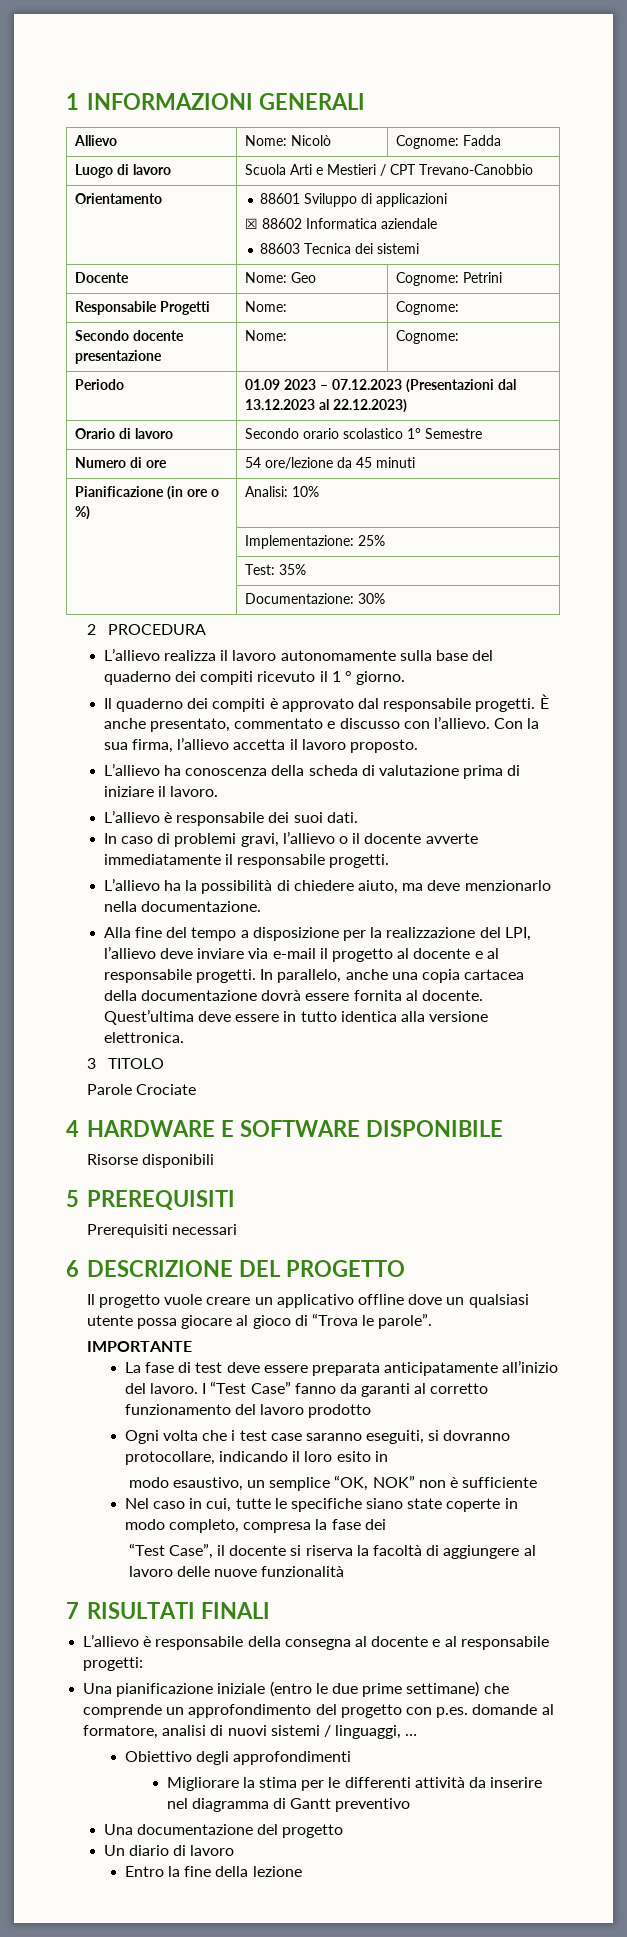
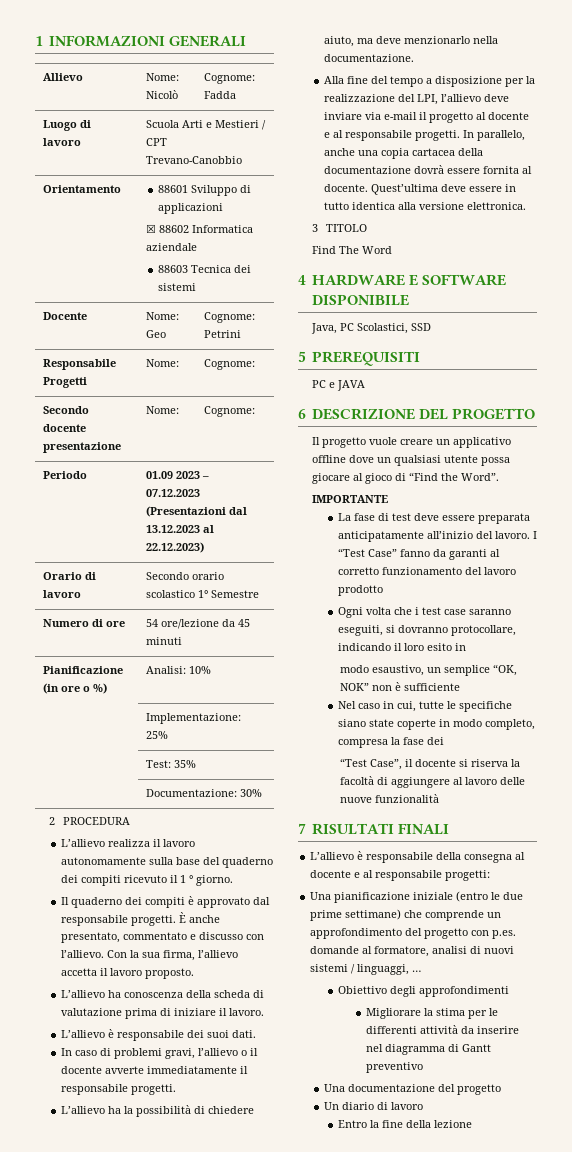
[86,1084,197,1095] Parole Crociate -> [311,246,392,254] Find The Word
[86,1154,215,1168] Risorse disponibili -> [310,323,431,334] Java, PC Scolastici, SSD
[86,1224,238,1238] Prerequisiti necessari -> [311,380,365,391] PC e JAVA
[311,1313,433,1329] “Trova le parole”. -> [408,472,499,481] “Find the Word”.

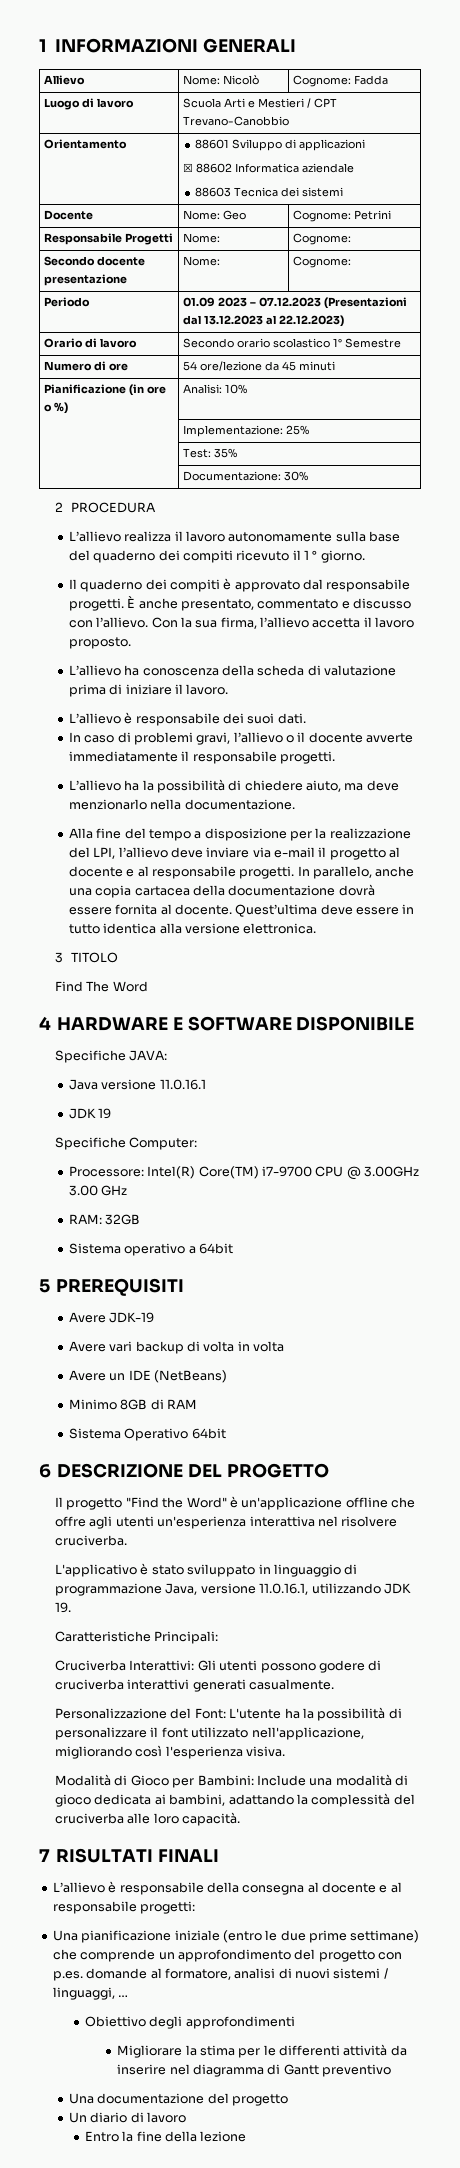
[310,323,431,334] [298,351,420,366] [311,380,365,391] Java, PC Scolastici, SSD // 5 PREREQUISITI // PC e JAVA -> [55,1050,168,1063] [68,1079,206,1090] [68,1108,112,1119] [55,1137,198,1150] [68,1166,420,1180] [68,1185,128,1196] [68,1214,141,1225] [68,1243,233,1256] [39,1278,185,1296] [68,1312,155,1323] [68,1341,285,1354] [68,1370,227,1383] [68,1399,197,1410] [68,1428,226,1441] Specifiche JAVA: // Java versione 11.0.16.1 // JDK 19 // Specifiche Computer: // Processore: Intel(R) Core(TM) i7-9700 CPU @ 3.00GHz 3.00 GHz // RAM: 32GB // Sistema operativo a 64bit // 5 PREREQUISITI // Avere JDK-19 // Avere vari backup di volta in volta // Avere un IDE (NetBeans) // Minimo 8GB di RAM // Sistema Operativo 64bit
[368,437,511,448] [311,455,510,466] [311,472,499,484] [311,495,388,503] [337,513,530,524] [337,531,537,542] [337,548,500,560] [337,567,516,575] [337,585,383,596] [337,607,511,618] [337,625,516,636] [337,643,466,651] [339,664,517,676] [339,682,460,691] [337,701,512,712] [337,719,535,730] [337,737,444,748] [339,758,520,770] [339,776,525,788] [339,794,439,803] vuole creare un applicativo offline dove un qualsiasi utente possa giocare al gioco di “Find the Word”. // IMPORTANTE // La fase di test deve essere preparata anticipatamente all’inizio del lavoro. I “Test Case” fanno da garanti al corretto funzionamento del lavoro prodotto // Ogni volta che i test case saranno eseguiti, si dovranno protocollare, indicando il loro esito in // modo esaustivo, un semplice “OK, NOK” non è sufficiente // Nel caso in cui, tutte le specifiche siano state coperte in modo completo, compresa la fase dei // “Test Case”, il docente si riserva la facoltà di aggiungere al lavoro delle nuove funzionalità -> [125,1496,416,1510] [55,1516,398,1529] [55,1535,128,1546] [55,1563,358,1577] [55,1583,411,1596] [55,1602,72,1613] [55,1631,219,1644] [55,1660,382,1673] [55,1679,335,1692] [55,1707,402,1721] [55,1727,364,1740] [55,1745,286,1759] [55,1774,409,1788] [55,1793,415,1807] [55,1812,241,1826] "Find the Word" è un'applicazione offline che offre agli utenti un'esperienza interattiva nel risolvere cruciverba. // L'applicativo è stato sviluppato in linguaggio di programmazione Java, versione 11.0.16.1, utilizzando JDK 19. // Caratteristiche Principali: // Cruciverba Interattivi: Gli utenti possono godere di cruciverba interattivi generati casualmente. // Personalizzazione del Font: L'utente ha la possibilità di personalizzare il font utilizzato nell'applicazione, migliorando così l'esperienza visiva. // Modalità di Gioco per Bambini: Include una modalità di gioco dedicata ai bambini, adattando la complessità del cruciverba alle loro capacità.

